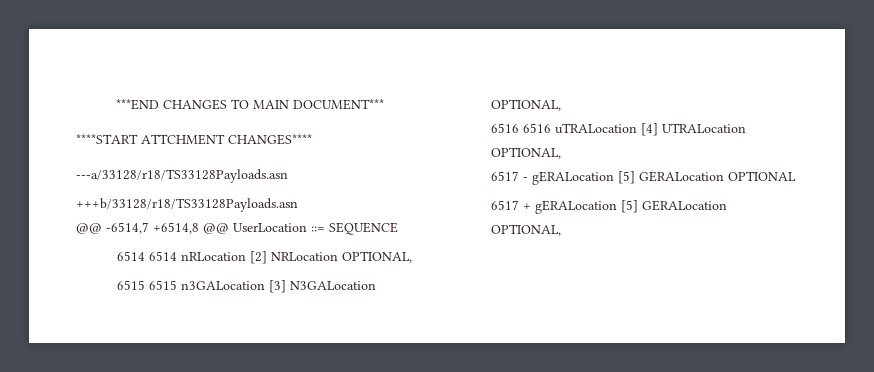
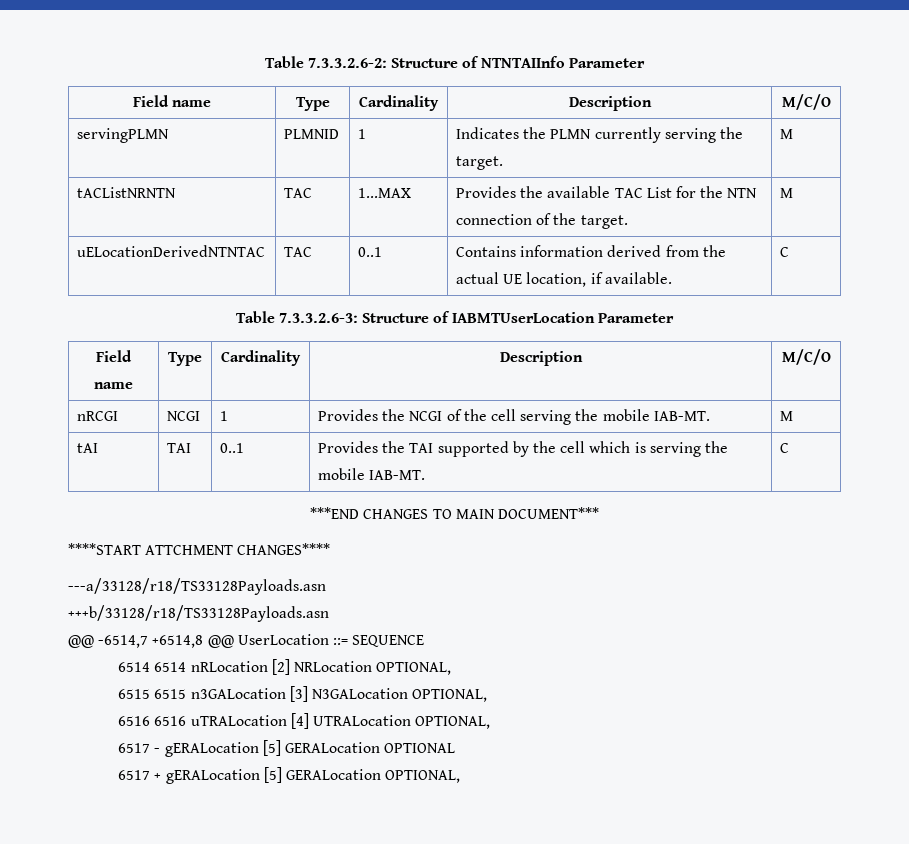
(116, 104) none -> [264,56,646,68] [132,95,212,107] [295,97,330,111] [359,95,439,111] [568,96,652,111] [781,94,831,110] [77,128,170,143] [284,129,340,139] [358,129,367,139] [456,127,743,143] [456,156,504,170] [780,129,794,139] [77,187,177,198] [284,188,313,198] [358,188,412,198] [456,186,758,198] [456,213,628,229] [780,188,794,198] [77,245,266,257] [284,247,313,257] [358,247,383,257] [456,245,726,257] [456,272,672,287] [780,247,790,257] [235,311,675,323] [96,350,132,362] [94,382,133,389] [168,352,202,366] [221,350,301,366] [499,351,583,366] [781,349,831,365] [77,411,119,421] [167,411,201,421] [220,411,229,421] [318,409,710,425] [780,411,794,421] [77,443,99,453] [167,443,192,453] [220,443,245,453] [318,441,728,457] [318,468,426,480] [780,443,790,453] Table 7.3.3.2.6-2: Structure of NTNTAIInfo Parameter // Field name | Type | Cardinality | Description | M/C/O // servingPLMN | PLMNID | 1 | Indicates the PLMN currently serving the target. | M // tACListNRNTN | TAC | 1...MAX | Provides the available TAC List for the NTN connection of the target. | M // uELocationDerivedNTNTAC | TAC | 0..1 | Contains information derived from the actual UE location, if available. | C // Table 7.3.3.2.6-3: Structure of IABMTUserLocation Parameter // Field name | Type | Cardinality | Description | M/C/O // nRCGI | NCGI | 1 | Provides the NCGI of the cell serving the mobile IAB-MT. | M // tAI | TAI | 0..1 | Provides the TAI supported by the cell which is serving the mobile IAB-MT. | C //

